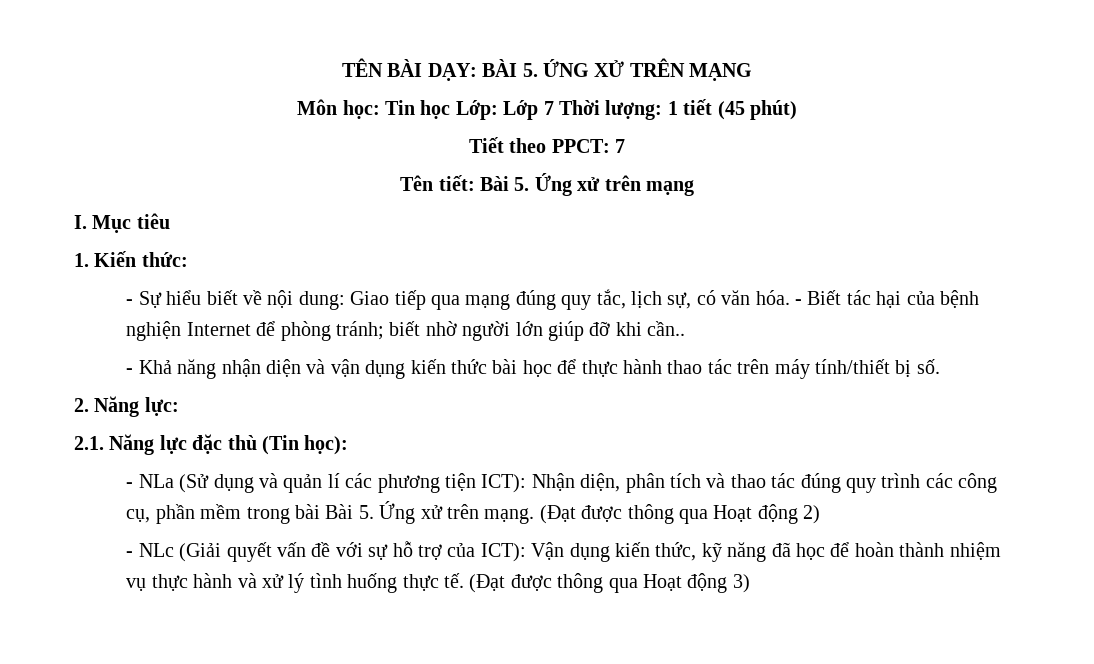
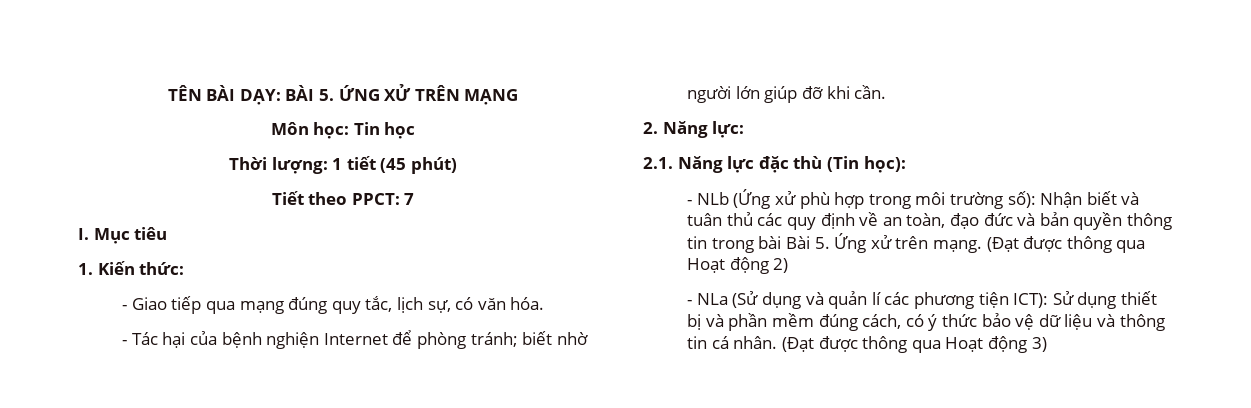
[455,100,554,120] Lớp: Lớp 7 -> (416, 130) //
[400,173,694,196] // Tên tiết: Bài 5. Ứng xử trên mạng -> (415, 199) none
[138,290,345,310] Sự hiểu biết về nội dung: -> (128, 307) none
[794,290,871,305] - Biết tác -> [122,332,158,345] // - Tác
[647,321,686,336] [126,359,940,379] cần.. // - Khả năng nhận diện và vận dụng kiến thức bài học để thực hành thao tác trên máy tính/thiết bị số. -> [854,85,887,99] cần.
[138,473,998,493] [126,504,242,524] NLa (Sử dụng và quản lí các phương tiện ICT): Nhận diện, phân tích và thao tác đúng quy trình các công cụ, phần mềm -> [696,189,1140,209] [687,212,1172,230] [687,236,708,249] NLb (Ứng xử phù hợp trong môi trường số): Nhận biết và tuân thủ các quy định về an toàn, đạo đức và bản quyền thông tin
[138,541,1001,562] [126,573,464,593] NLc (Giải quyết vấn đề với sự hỗ trợ của ICT): Vận dụng kiến thức, kỹ năng đã học để hoàn thành nhiệm vụ thực hành và xử lý tình huống thực tế. -> [696,291,1157,309] [687,313,1165,331] [687,336,778,349] NLa (Sử dụng và quản lí các phương tiện ICT): Sử dụng thiết bị và phần mềm đúng cách, có ý thức bảo vệ dữ liệu và thông tin cá nhân.

